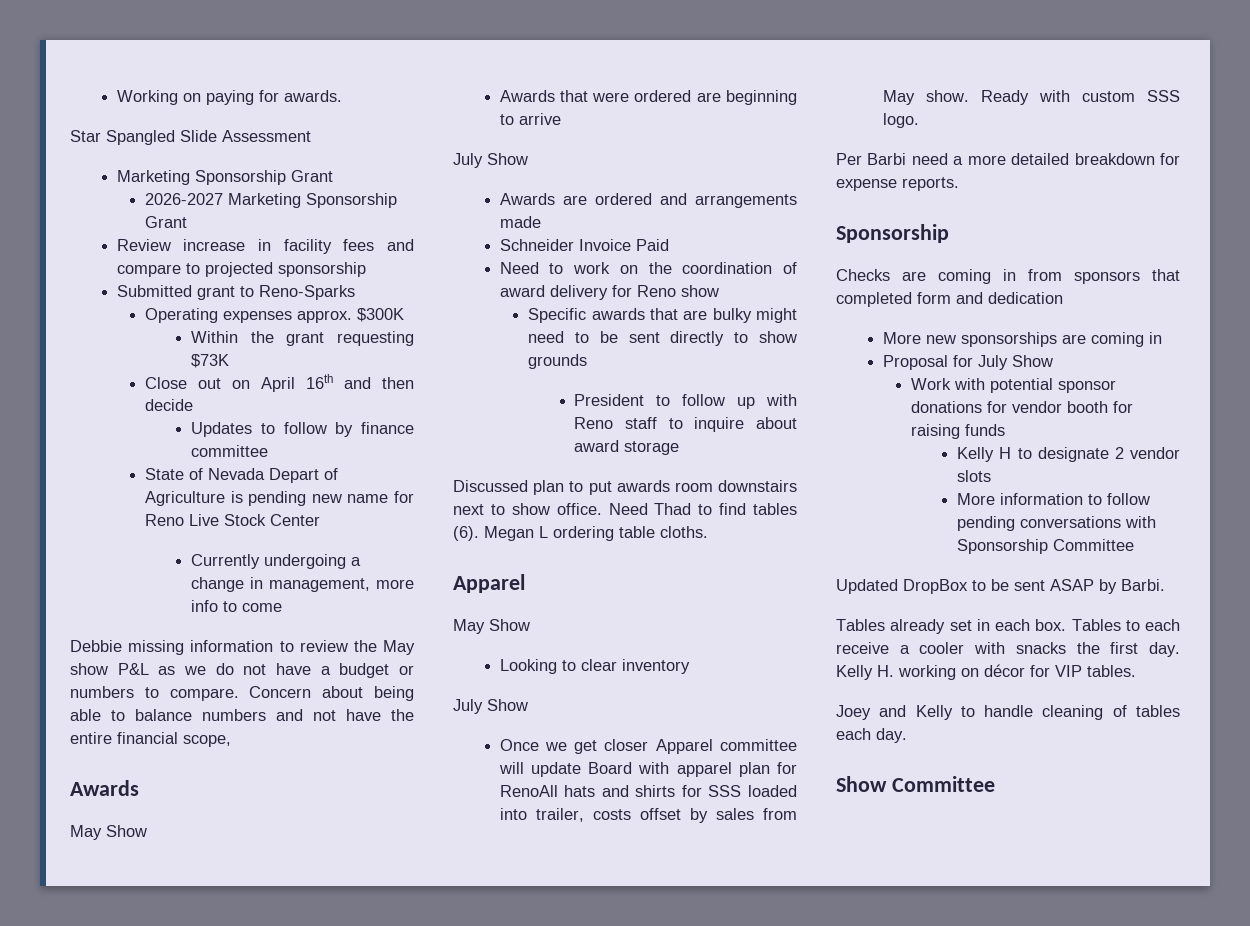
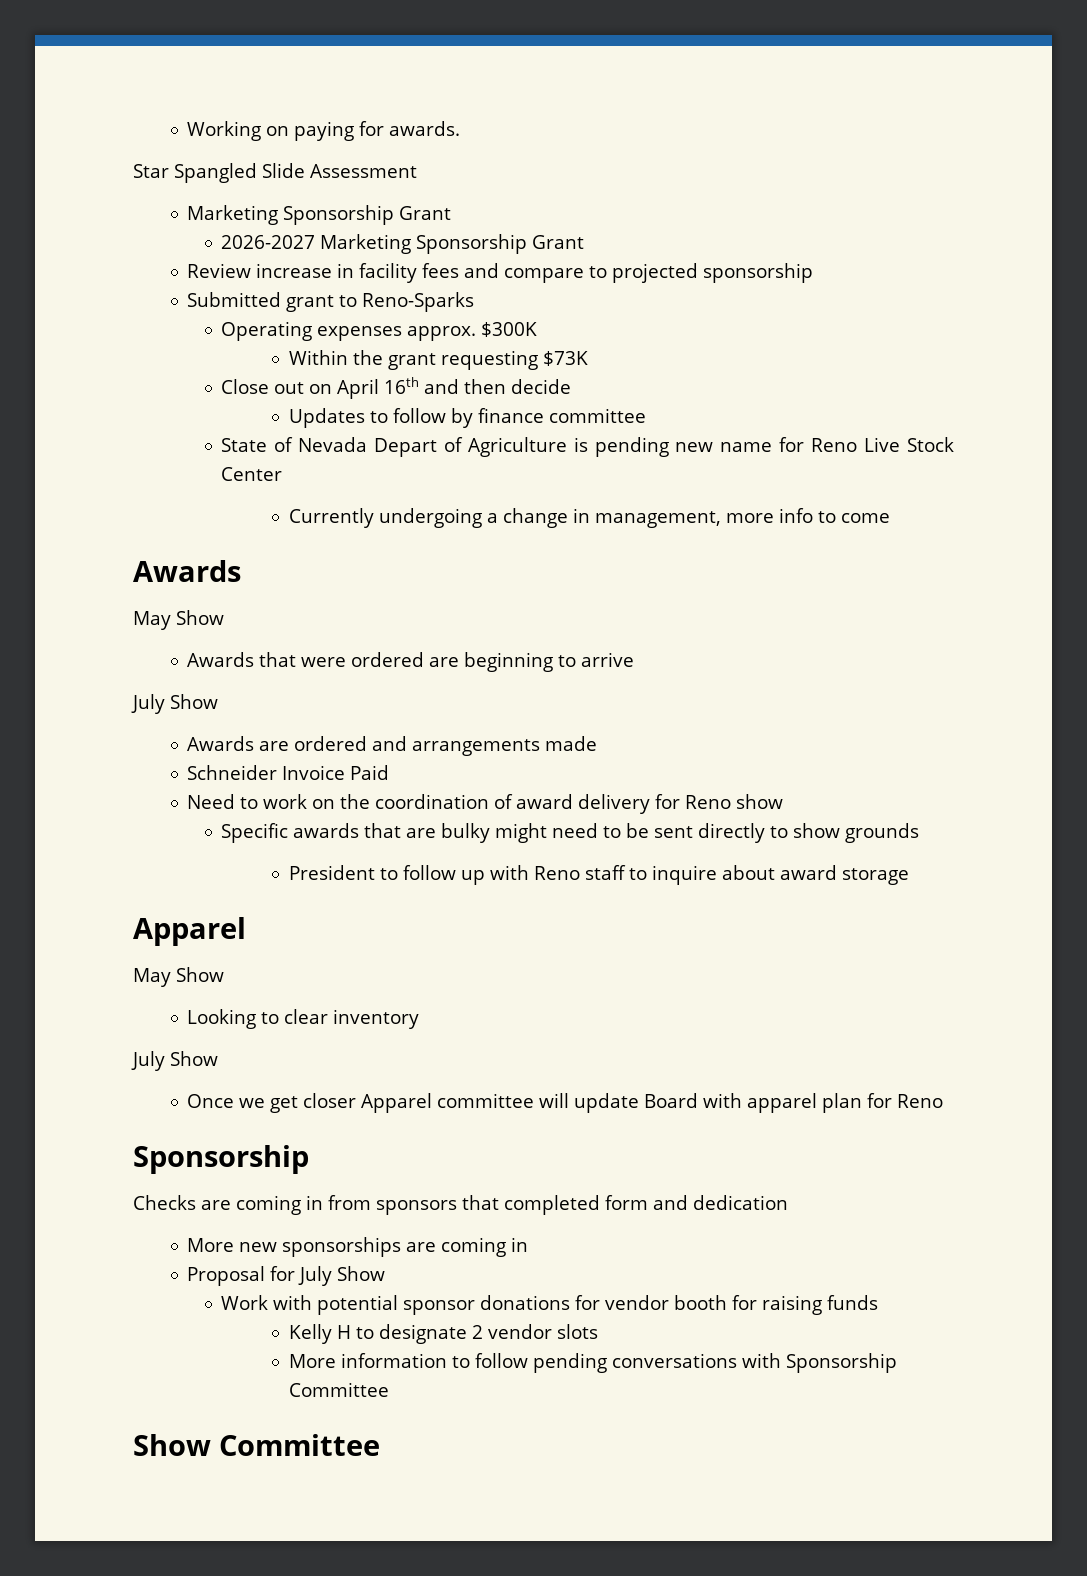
[70,640,415,655] [70,663,414,678] [70,686,415,701] [70,709,414,721] [70,732,231,747] // Debbie missing information to review the May show P&L as we do not have a budget or numbers to compare. Concern about being able to balance numbers and not have the entire financial scope, -> (891, 518) none
[453,480,797,495] [453,503,797,515] [453,526,708,541] // Discussed plan to put awards room downstairs next to show office. Need Thad to find tables (6). Megan L ordering table cloths. -> (910, 876) none
[499,785,797,797] [499,808,797,823] [882,90,1180,105] [882,113,919,128] [836,153,1180,165] [836,177,959,191] RenoAll hats and shirts for SSS loaded into trailer, costs offset by sales from May show. Ready with custom SSS logo. // Per Barbi need a more detailed breakdown for expense reports. -> [897,1094,944,1108] Reno
[836,579,1165,594] [836,619,1180,634] [836,642,1180,657] [836,664,1136,680] [836,705,1180,720] [836,728,907,743] // Updated DropBox to be sent ASAP by Barbi. // Tables already set in each box. Tables to each receive a cooler with snacks the first day. Kelly H. working on décor for VIP tables. // Joey and Kelly to handle cleaning of tables each day. -> (390, 1389) none

